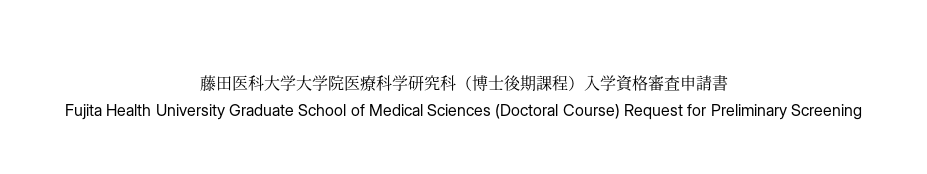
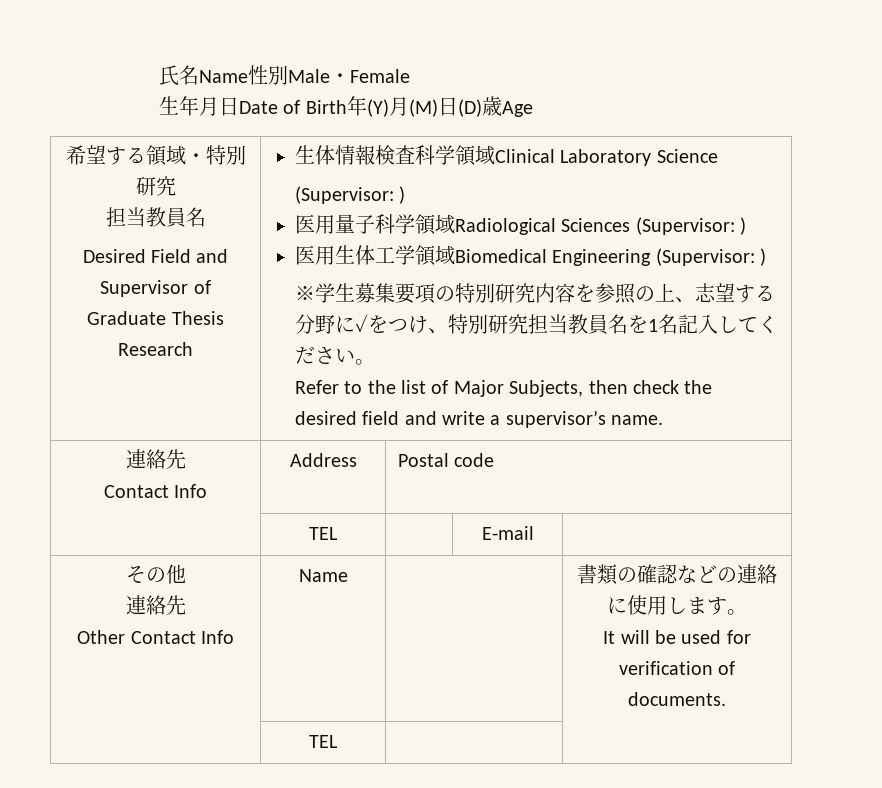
[199,74,728,92] [64,104,863,120] 藤田医科大学大学院医療科学研究科（博士後期課程）入学資格審査申請書 // Fujita Health University Graduate School of Medical Sciences (Doctoral Course) Request for Preliminary Screening -> [158,65,410,86] [158,96,533,117] [65,145,246,166] [135,176,176,196] [105,207,206,227] [82,249,229,263] [100,280,211,297] [87,311,224,325] [118,342,193,356] [294,145,718,166] [294,186,406,204] [294,214,747,235] [294,245,767,266] [294,283,775,304] [294,314,778,334] [294,346,375,365] [294,380,713,397] [294,410,664,428] [125,449,186,469] [103,484,208,498] [289,453,357,467] [397,453,495,467] [309,527,338,540] [481,526,534,540] [125,564,186,584] [125,595,186,615] [77,630,234,644] [298,569,348,582] [577,564,777,585] [607,595,747,615] [603,630,751,644] [618,661,736,675] [628,692,726,706] [309,735,338,748] 氏名Name性別Male・Female // 生年月日Date of Birth年(Y)月(M)日(D)歳Age // 希望する領域・特別研究 // 担当教員名 // Desired Field and Supervisor of Graduate Thesis Research | 生体情報検査科学領域Clinical Laboratory Science // (Supervisor: ) // 医用量子科学領域Radiological Sciences (Supervisor: ) // 医用生体工学領域Biomedical Engineering (Supervisor: ) // ※学生募集要項の特別研究内容を参照の上、志望する分野に✓をつけ、特別研究担当教員名を1名記入してください。 // Refer to the list of Major Subjects, then check the desired field and write a supervisor’s name. // 連絡先 // Contact Info | Address | Postal code // | TEL | | E-mail | // その他 // 連絡先 // Other Contact Info | Name | | 書類の確認などの連絡に使用します。 // It will be used for verification of documents. // | TEL | |

